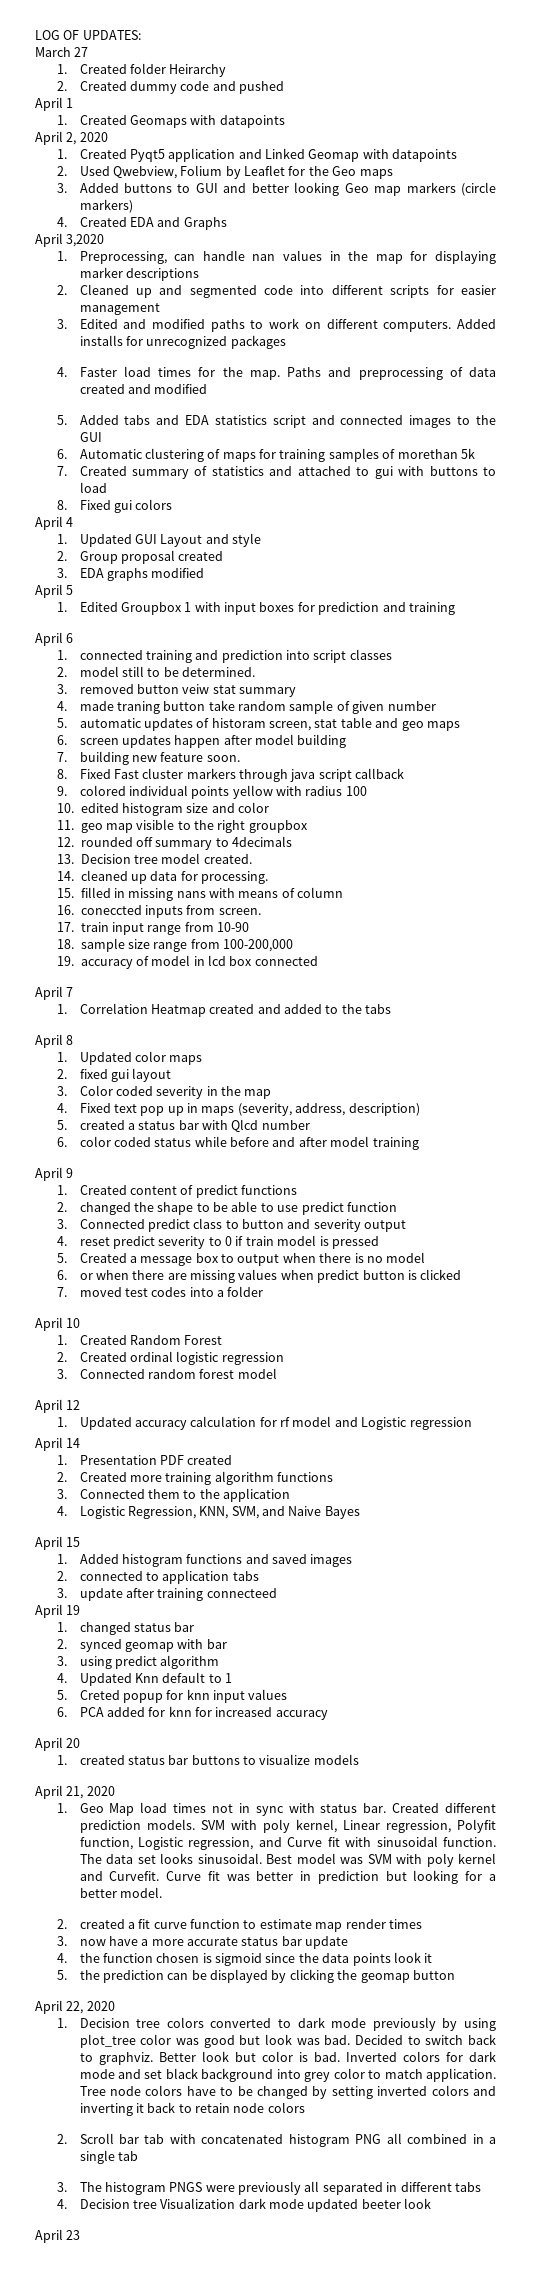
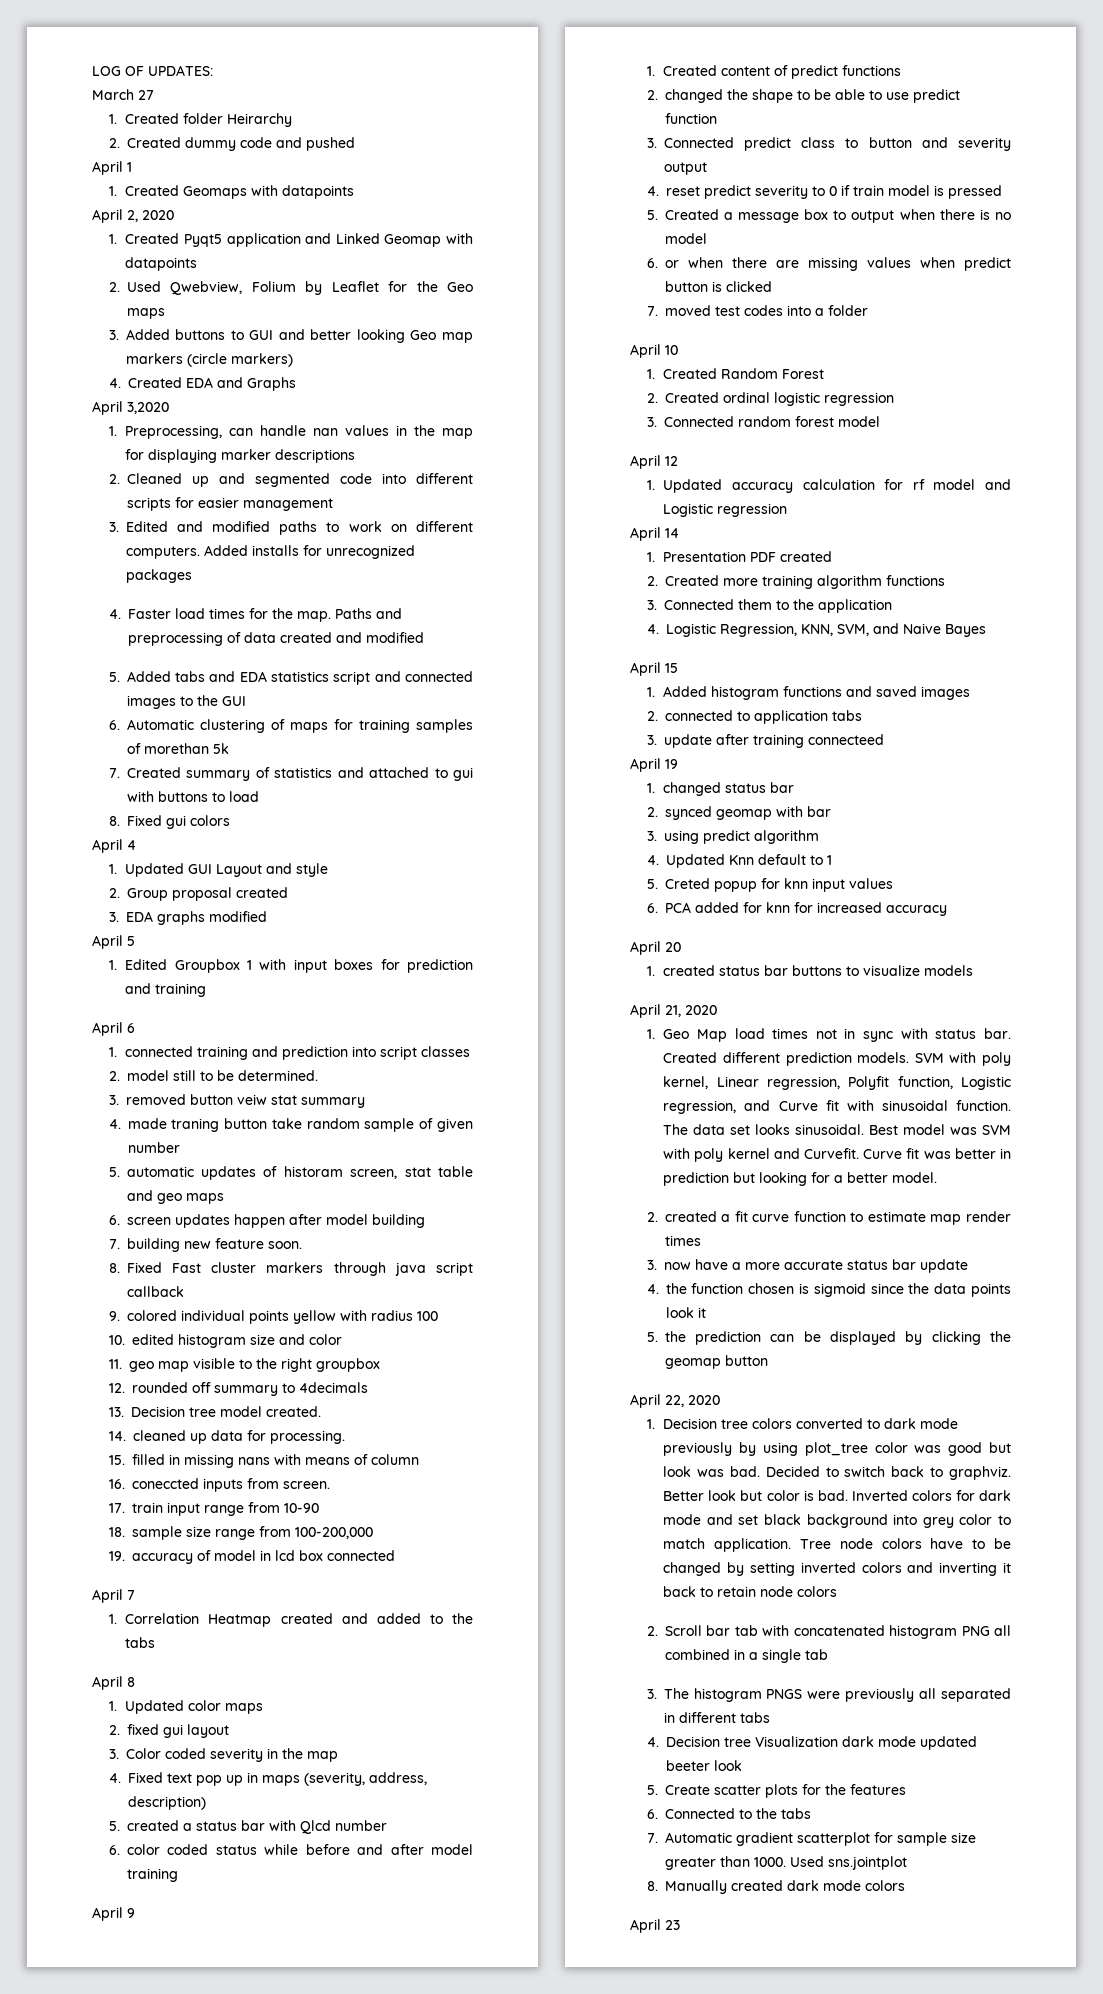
(432, 2203) none -> [646,1784,906,1798] [646,1808,811,1819] [646,1832,976,1846] [664,1856,907,1870] [646,1880,905,1894] // 5. Create scatter plots for the features // 6. Connected to the tabs // 7. Automatic gradient scatterplot for sample size greater than 1000. Used sns.jointplot // 8. Manually created dark mode colors

